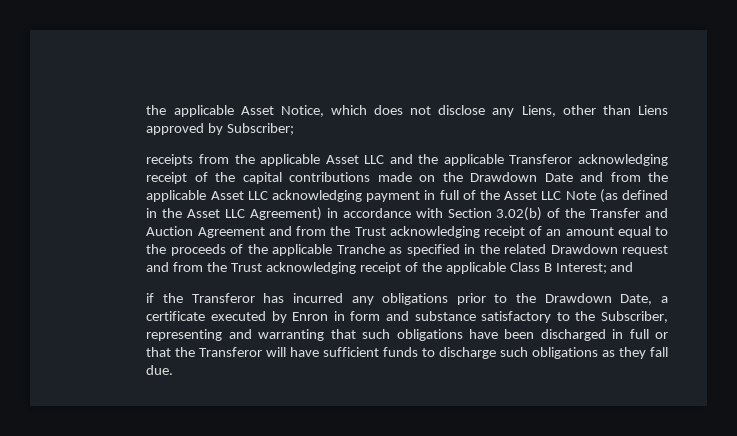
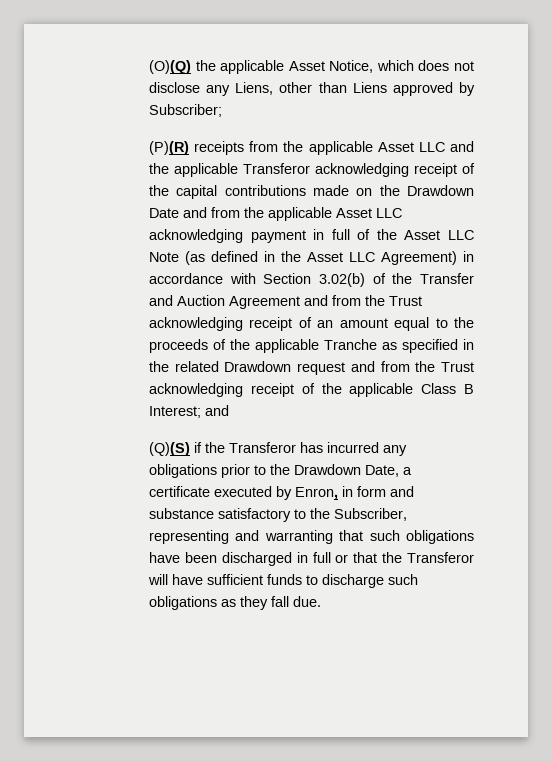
(146, 110) none -> [148,60,191,74] (O)(Q)
(295, 129) none -> [148,141,189,155] (P)(R)
(634, 267) none -> [148,442,190,456] (Q)(S)
[292,312,329,321] Enron -> [294,487,338,500] Enron,

